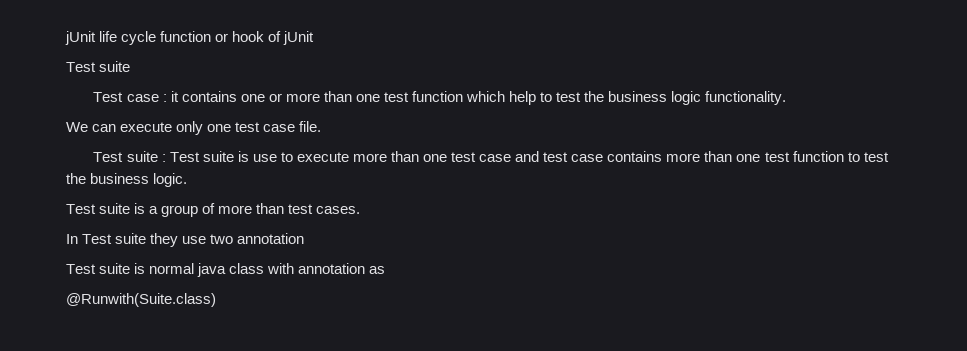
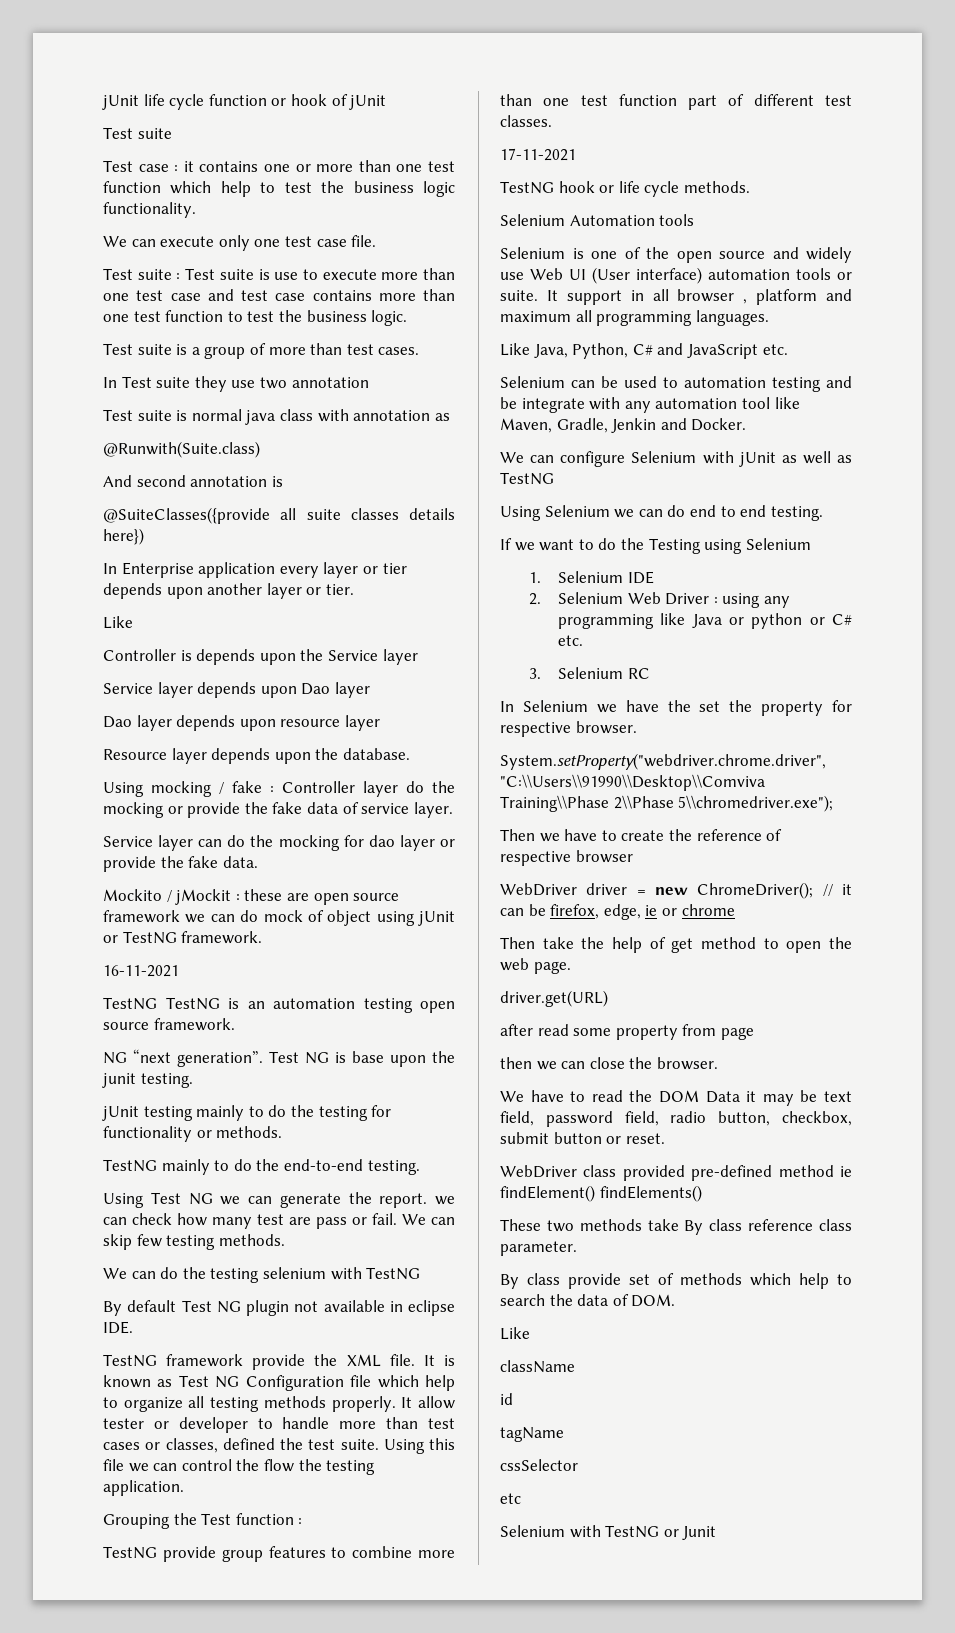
(216, 300) none -> [103,475,283,487] [103,507,455,524] [103,528,144,545] [103,562,407,578] [103,583,354,599] [103,616,133,629] [103,649,418,665] [103,682,370,698] [103,715,380,731] [103,748,410,764] [103,781,455,797] [103,802,453,818] [103,835,455,851] [103,856,258,872] [103,889,400,905] [103,910,455,926] [103,931,263,944] [103,965,179,977] [103,997,455,1013] [103,1018,235,1031] [103,1049,455,1067] [102,1073,193,1088] [102,1105,392,1121] [103,1126,283,1142] [103,1159,420,1175] [103,1192,455,1208] [103,1213,455,1229] [103,1234,285,1250] [103,1267,421,1283] [103,1300,455,1316] [103,1321,133,1334] [103,1354,456,1370] [103,1375,455,1391] [103,1396,456,1412] [103,1417,455,1433] [103,1438,455,1454] [103,1459,376,1475] [103,1480,184,1496] [103,1513,303,1529] [103,1546,455,1562] [500,94,852,110] [500,115,552,127] [500,148,576,161] [500,181,750,197] [500,214,695,226] [500,247,852,263] [500,267,852,284] [500,289,852,305] [500,310,769,326] [500,343,788,359] [500,376,852,392] [500,397,800,413] [500,418,747,433] [500,451,852,467] [500,472,554,485] [500,505,823,521] [500,538,811,554] [529,571,654,584] [529,592,791,608] [558,613,852,629] [558,635,584,646] [529,667,650,679] [500,700,852,716] [500,721,637,737] [500,753,826,770] [500,774,765,791] [500,795,834,812] [500,829,783,842] [500,850,633,866] [500,882,852,899] [500,904,735,920] [500,937,852,953] [500,958,571,974] [500,990,608,1007] [500,1024,754,1040] [500,1057,718,1070] [500,1090,852,1106] [500,1111,852,1127] [500,1132,665,1144] [500,1165,852,1181] [500,1185,702,1202] [500,1219,852,1235] [500,1241,577,1256] [500,1273,852,1289] [500,1294,676,1307] [500,1327,530,1340] [500,1360,575,1373] [500,1393,513,1405] [500,1427,564,1442] [500,1459,578,1471] [500,1493,521,1504] [500,1525,717,1540] // And second annotation is // @SuiteClasses({provide all suite classes details here}) // In Enterprise application every layer or tier depends upon another layer or tier. // Like // Controller is depends upon the Service layer // Service layer depends upon Dao layer // Dao layer depends upon resource layer // Resource layer depends upon the database. // Using mocking / fake : Controller layer do the mocking or provide the fake data of service layer. // Service layer can do the mocking for dao layer or provide the fake data. // Mockito / jMockit : these are open source framework we can do mock of object using jUnit or TestNG framework. // 16-11-2021 // TestNG TestNG is an automation testing open source framework. // NG “next generation”. Test NG is base upon the junit testing. // jUnit testing mainly to do the testing for functionality or methods. // TestNG mainly to do the end-to-end testing. // Using Test NG we can generate the report. we can check how many test are pass or fail. We can skip few testing methods. // We can do the testing selenium with TestNG // By default Test NG plugin not available in eclipse IDE. // TestNG framework provide the XML file. It is known as Test NG Configuration file which help to organize all testing methods properly. It allow tester or developer to handle more than test cases or classes, defined the test suite. Using this file we can control the flow the testing application. // Grouping the Test function : // TestNG provide group features to combine more than one test function part of different test classes. // 17-11-2021 // TestNG hook or life cycle methods. // Selenium Automation tools // Selenium is one of the open source and widely use Web UI (User interface) automation tools or suite. It support in all browser , platform and maximum all programming languages. // Like Java, Python, C# and JavaScript etc. // Selenium can be used to automation testing and be integrate with any automation tool like Maven, Gradle, Jenkin and Docker. // We can configure Selenium with jUnit as well as TestNG // Using Selenium we can do end to end testing. // If we want to do the Testing using Selenium // 1. Selenium IDE // 2. Selenium Web Driver : using any programming like Java or python or C# etc. // 3. Selenium RC // In Selenium we have the set the property for respective browser. // System.setProperty("webdriver.chrome.driver", "C:\\Users\\91990\\Desktop\\Comviva Training\\Phase 2\\Phase 5\\chromedriver.exe"); // Then we have to create the reference of respective browser // WebDriver driver = new ChromeDriver(); // it can be firefox, edge, ie or chrome // Then take the help of get method to open the web page. // driver.get(URL) // after read some property from page // then we can close the browser. // We have to read the DOM Data it may be text field, password field, radio button, checkbox, submit button or reset. // WebDriver class provided pre-defined method ie findElement() findElements() // These two methods take By class reference class parameter. // By class provide set of methods which help to search the data of DOM. // Like // className // id // tagName // cssSelector // etc // Selenium with TestNG or Junit

